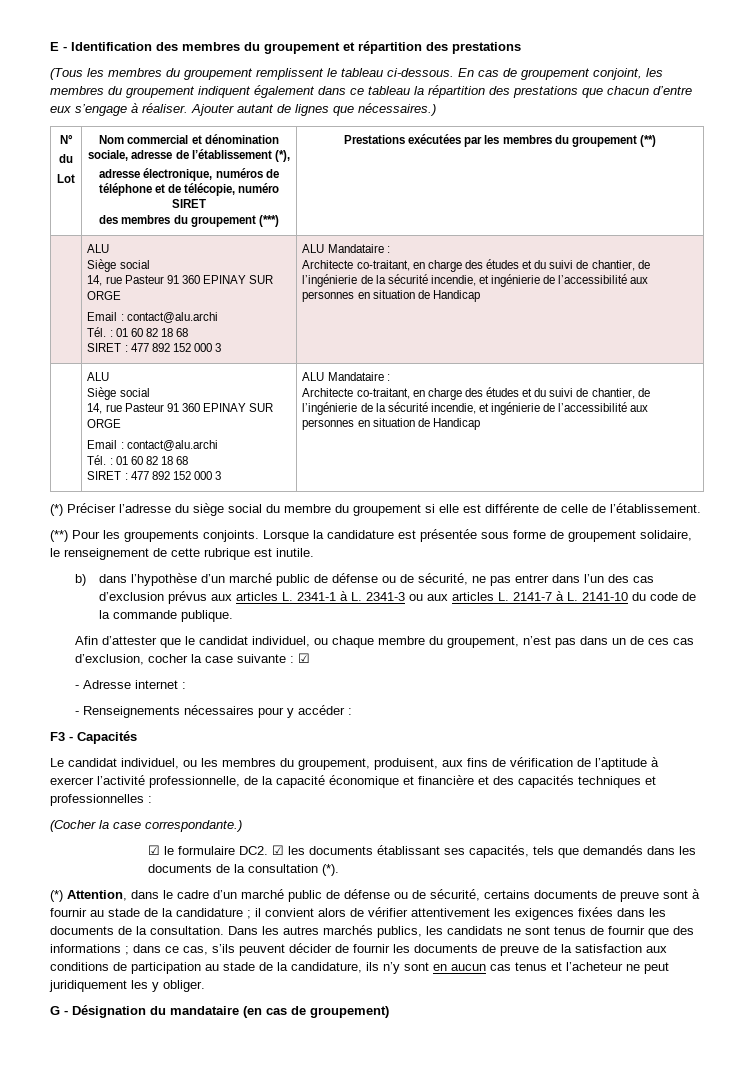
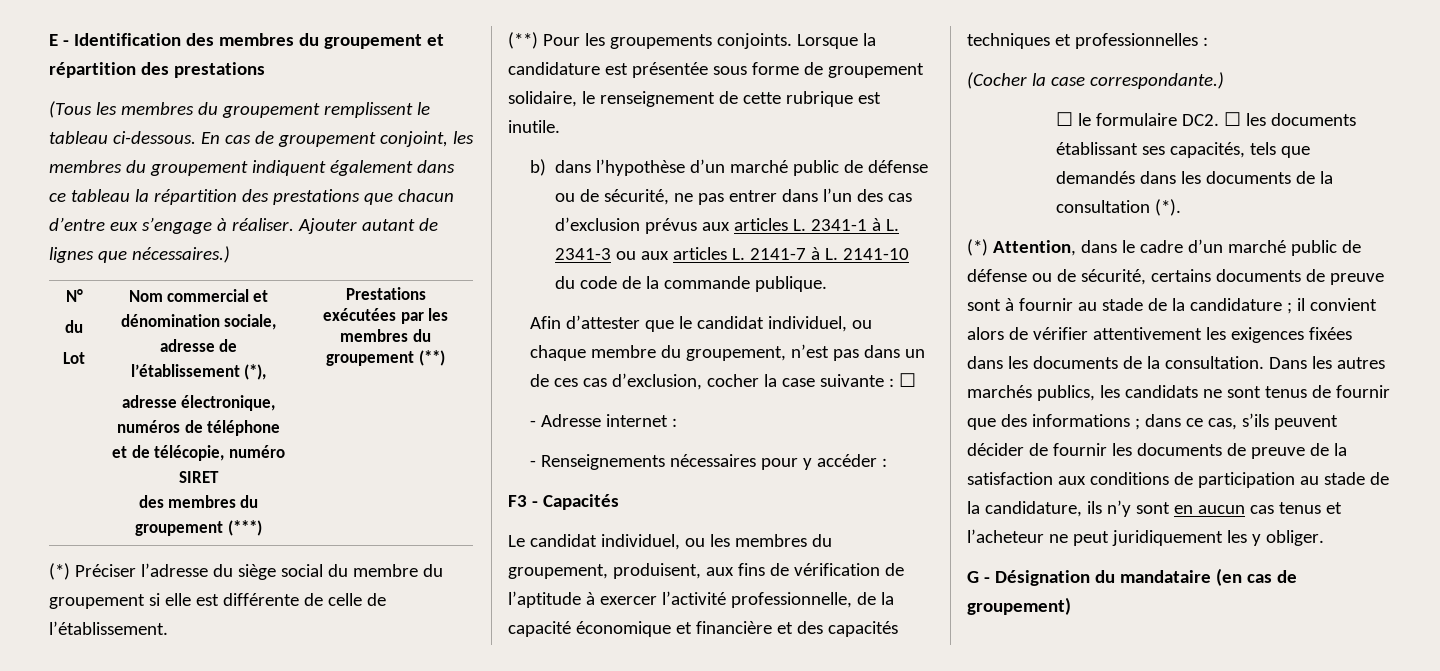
[87,244,110,253] [87,259,150,272] [87,275,274,286] [87,291,122,300] [87,312,218,323] [87,327,189,337] [87,343,222,352] [302,244,390,253] [302,259,650,272] [302,274,649,287] [302,290,480,302] [87,372,110,381] [87,387,150,400] [87,403,274,414] [87,419,122,428] [87,440,218,451] [87,455,189,465] [87,471,222,480] [302,372,390,381] [302,387,650,400] [302,402,649,415] [302,418,480,430] // | ALU // Siège social // 14, rue Pasteur 91 360 EPINAY SUR ORGE // Email : contact@alu.archi // Tél. : 01 60 82 18 68 // SIRET : 477 892 152 000 3 | ALU Mandataire : // Architecte co-traitant, en charge des études et du suivi de chantier, de l’ingénierie de la sécurité incendie, et ingénierie de l’accessibilité aux personnes en situation de Handicap // | ALU // Siège social // 14, rue Pasteur 91 360 EPINAY SUR ORGE // Email : contact@alu.archi // Tél. : 01 60 82 18 68 // SIRET : 477 892 152 000 3 | ALU Mandataire : // Architecte co-traitant, en charge des études et du suivi de chantier, de l’ingénierie de la sécurité incendie, et ingénierie de l’accessibilité aux personnes en situation de Handicap -> (445, 358) none
[297,653,310,663] ☑ -> [899,373,917,387] ☐
[148,845,161,855] ☑ -> [1055,112,1073,126] ☐
[272,845,285,855] ☑ -> [1223,112,1241,126] ☐

